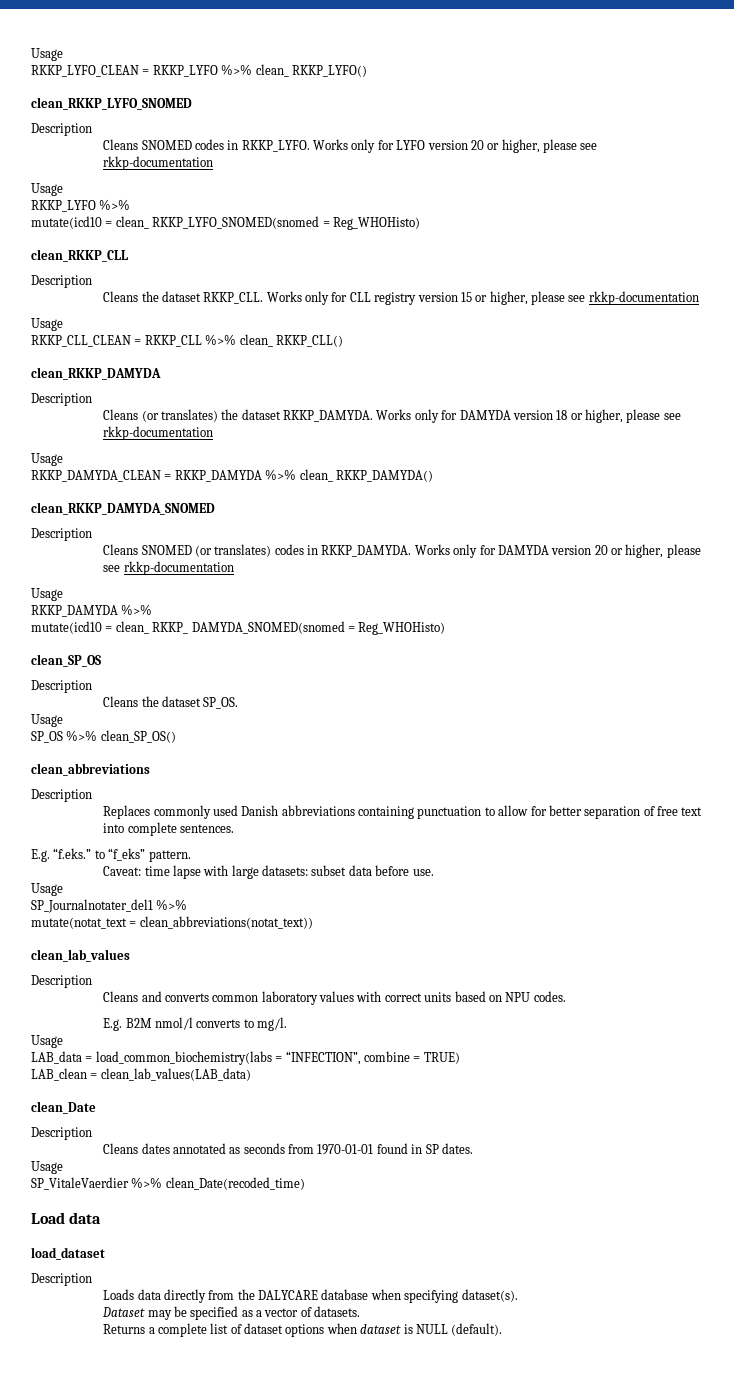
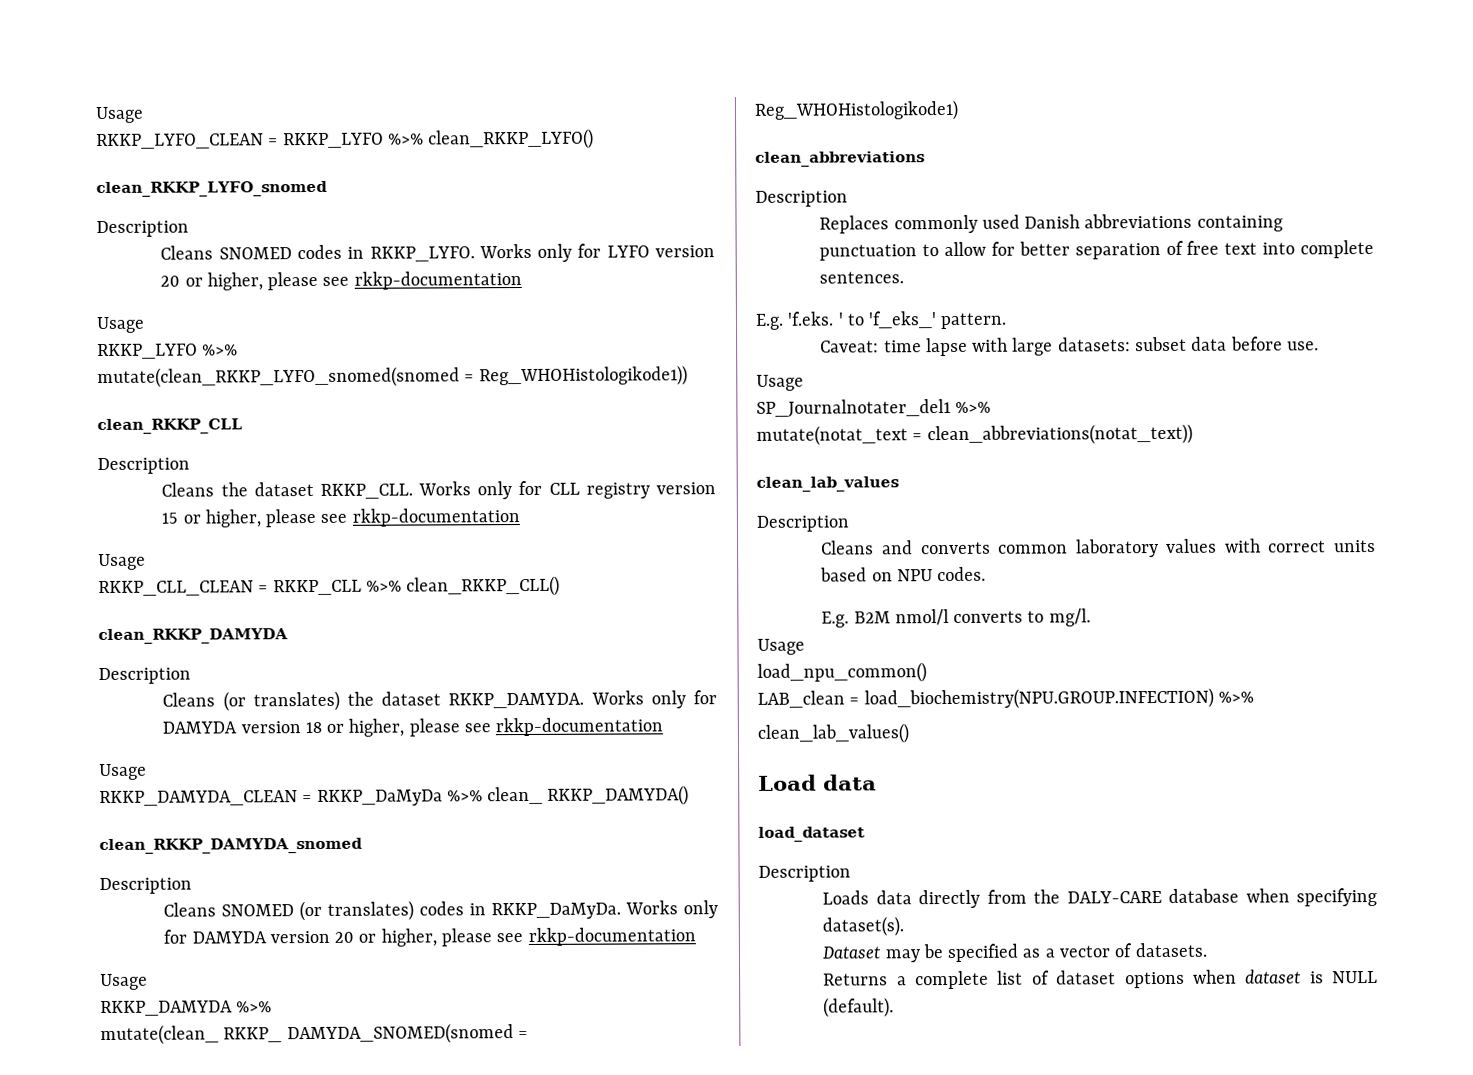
[255,64,367,77] [31,97,192,110] clean_ RKKP_LYFO() // clean_RKKP_LYFO_SNOMED -> [428,128,595,150] [96,180,328,198] clean_RKKP_LYFO() // clean_RKKP_LYFO_snomed
[31,216,420,230] mutate(icd10 = clean_ RKKP_LYFO_SNOMED(snomed = Reg_WHOHisto) -> [97,365,688,389] mutate(clean_RKKP_LYFO_snomed(snomed = Reg_WHOHistologikode1))
[239,334,343,347] clean_ RKKP_CLL() -> [406,575,561,597] clean_RKKP_CLL()
[174,470,262,482] RKKP_DAMYDA -> [316,789,443,806] RKKP_DaMyDa
[31,502,215,515] clean_RKKP_DAMYDA_SNOMED -> [99,837,363,855] clean_RKKP_DAMYDA_snomed
[321,545,412,557] RKKP_DAMYDA. -> [491,902,622,920] RKKP_DaMyDa.
[31,621,446,635] [31,654,101,667] [31,680,92,693] [103,696,239,709] [31,714,63,727] [31,730,176,743] mutate(icd10 = clean_ RKKP_ DAMYDA_SNOMED(snomed = Reg_WHOHisto) // clean_SP_OS // Description // Cleans the dataset SP_OS. // Usage // SP_OS %>% clean_SP_OS() -> [100,1023,528,1046] [754,99,959,121] mutate(clean_ RKKP_ DAMYDA_SNOMED(snomed = Reg_WHOHistologikode1)
[53,848,146,861] “f.eks.” to “f_eks” -> [787,311,938,329] 'f.eks. ' to 'f_eks_'
[31,1051,460,1065] [31,1068,251,1081] [31,1101,96,1114] [31,1127,92,1140] [103,1143,473,1155] [31,1161,63,1174] [31,1177,305,1190] LAB_data = load_common_biochemistry(labs = “INFECTION”, combine = TRUE) // LAB_clean = clean_lab_values(LAB_data) // clean_Date // Description // Cleans dates annotated as seconds from 1970-01-01 found in SP dates. // Usage // SP_VitaleVaerdier %>% clean_Date(recoded_time) -> [757,662,927,683] [757,687,1254,710] [757,723,909,744] load_npu_common() // LAB_clean = load_biochemistry(NPU.GROUP.INFECTION) %>% // clean_lab_values()
[258,1290,319,1300] DALYCARE -> [1066,891,1162,904] DALY-CARE

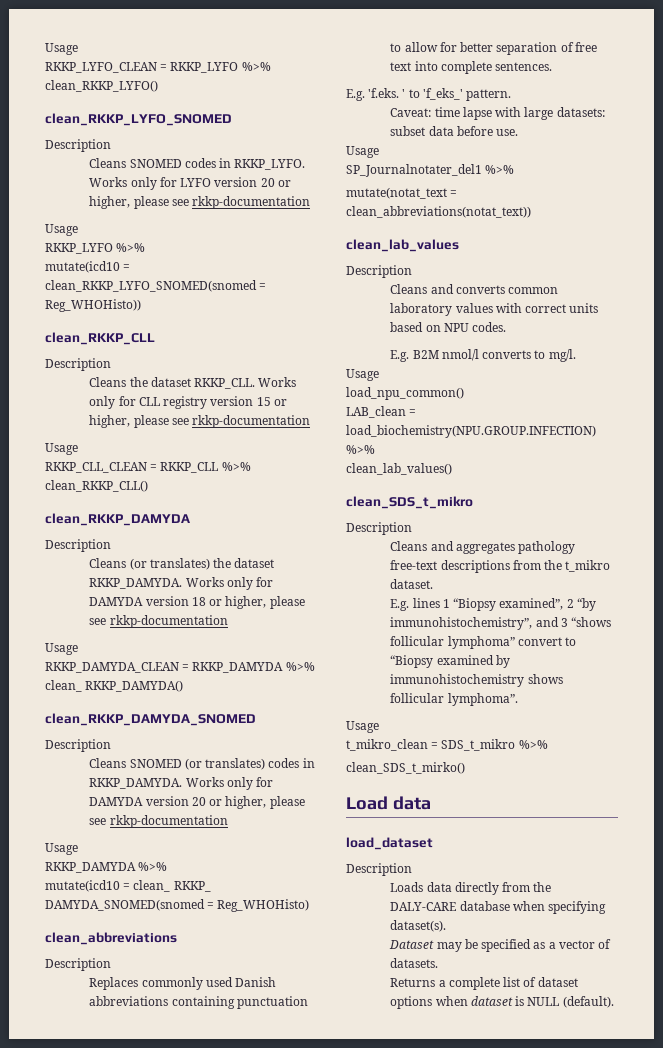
[96,180,328,198] clean_RKKP_LYFO_snomed -> [45,113,232,126] clean_RKKP_LYFO_SNOMED
[97,365,688,389] mutate(clean_RKKP_LYFO_snomed(snomed = Reg_WHOHistologikode1)) -> [45,261,131,273] [45,280,267,292] [45,299,141,312] mutate(icd10 = clean_RKKP_LYFO_SNOMED(snomed = Reg_WHOHisto))
[316,789,443,806] RKKP_DaMyDa -> [192,662,284,673] RKKP_DAMYDA
[99,837,363,855] clean_RKKP_DAMYDA_snomed -> [45,713,256,726] clean_RKKP_DAMYDA_SNOMED
[491,902,622,920] RKKP_DaMyDa. -> [89,778,183,789] RKKP_DAMYDA.
[100,1024,219,1046] mutate(clean_ -> [45,880,171,892] mutate(icd10 = clean_
[754,99,959,121] Reg_WHOHistologikode1) -> [217,899,310,912] Reg_WHOHisto)
(909, 733) none -> [346,496,473,509] [346,522,412,535] [390,541,576,554] [390,560,611,573] [390,579,434,589] [390,598,596,611] [390,617,612,630] [390,636,577,649] [390,655,510,668] [390,674,563,687] [390,693,518,706] [346,721,379,733] [346,739,548,751] [346,762,465,774] // clean_SDS_t_mikro // Description // Cleans and aggregates pathology free-text descriptions from the t_mikro dataset. // E.g. lines 1 “Biopsy examined”, 2 “by immunohistochemistry”, and 3 “shows follicular lymphoma” convert to “Biopsy examined by immunohistochemistry shows follicular lymphoma”. // Usage // t_mikro_clean = SDS_t_mikro %>% // clean_SDS_t_mirko()

